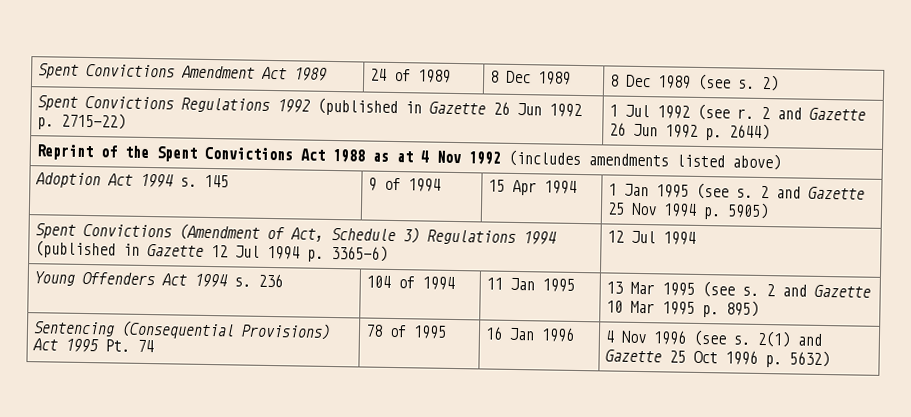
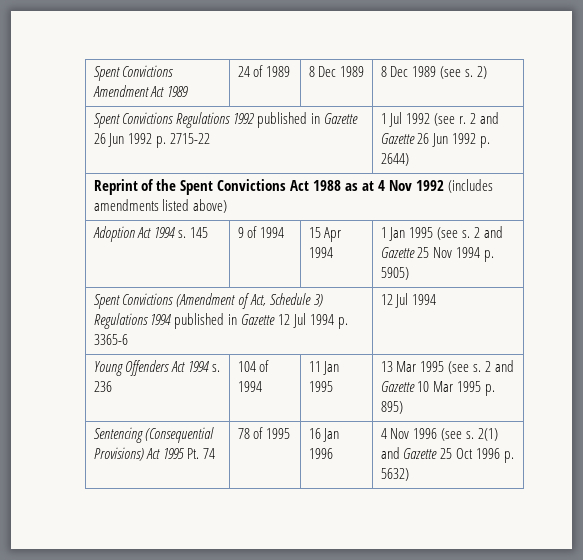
[316,97,398,117] (published -> [257,112,308,128] published
[60,112,126,130] 2715-22) -> [170,133,211,144] 2715-22
[34,240,116,259] (published -> [174,313,225,329] published
[330,244,388,262] 3365-6) -> [93,334,128,345] 3365-6

